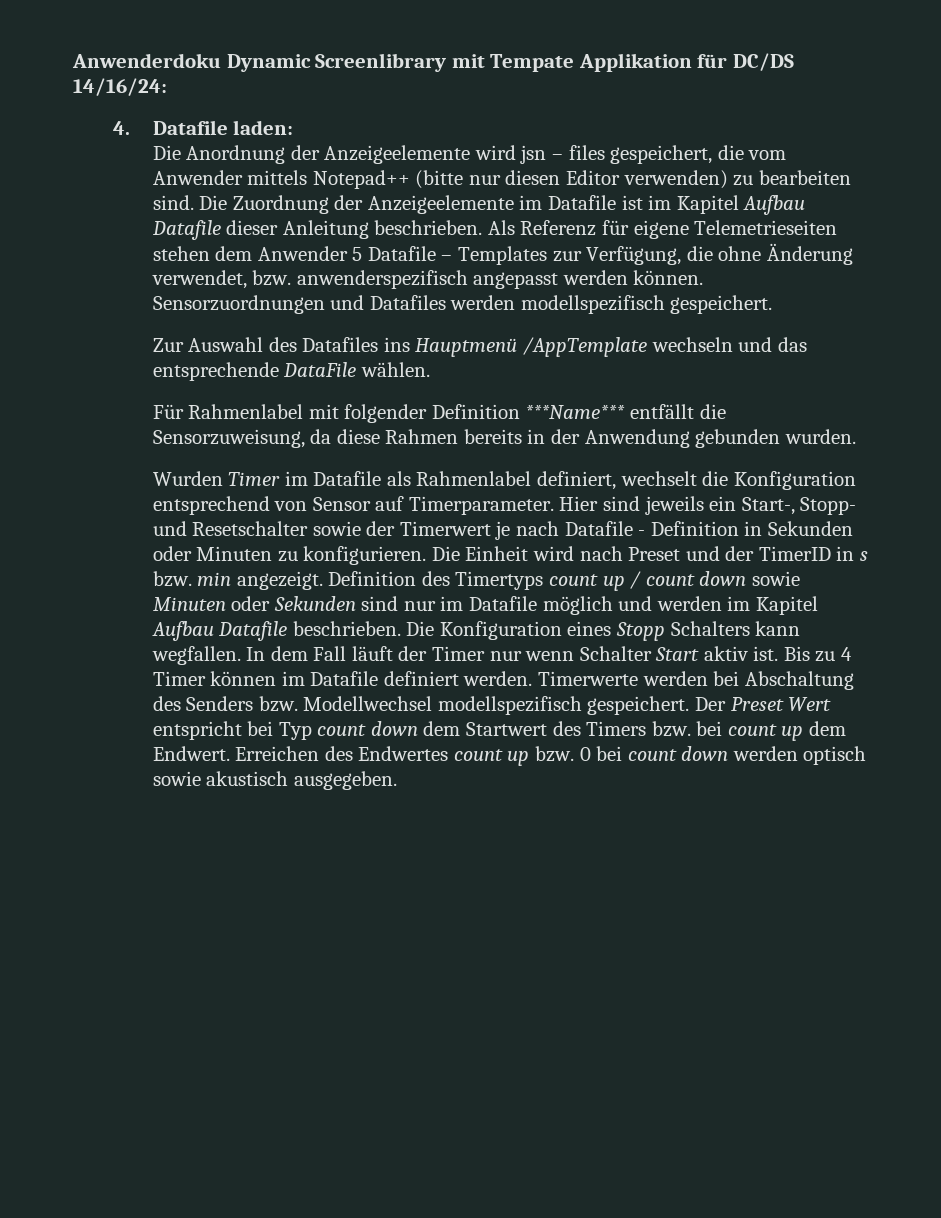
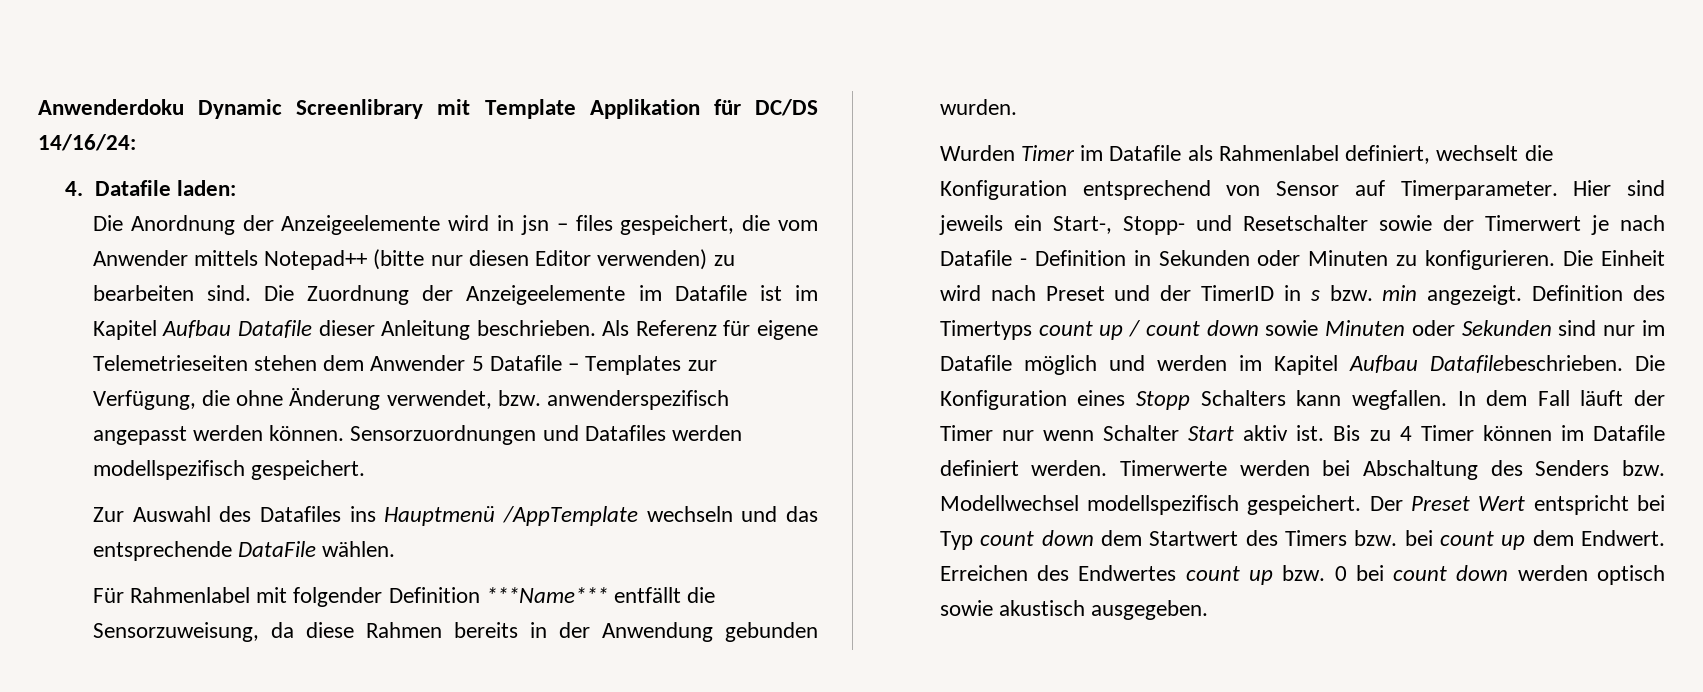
[490,54,575,72] Tempate -> [484,99,576,119] Template
(516, 152) none -> [497,215,515,231] in
[218,621,401,641] Datafile beschrieben. -> [1429,355,1623,373] Datafilebeschrieben.

